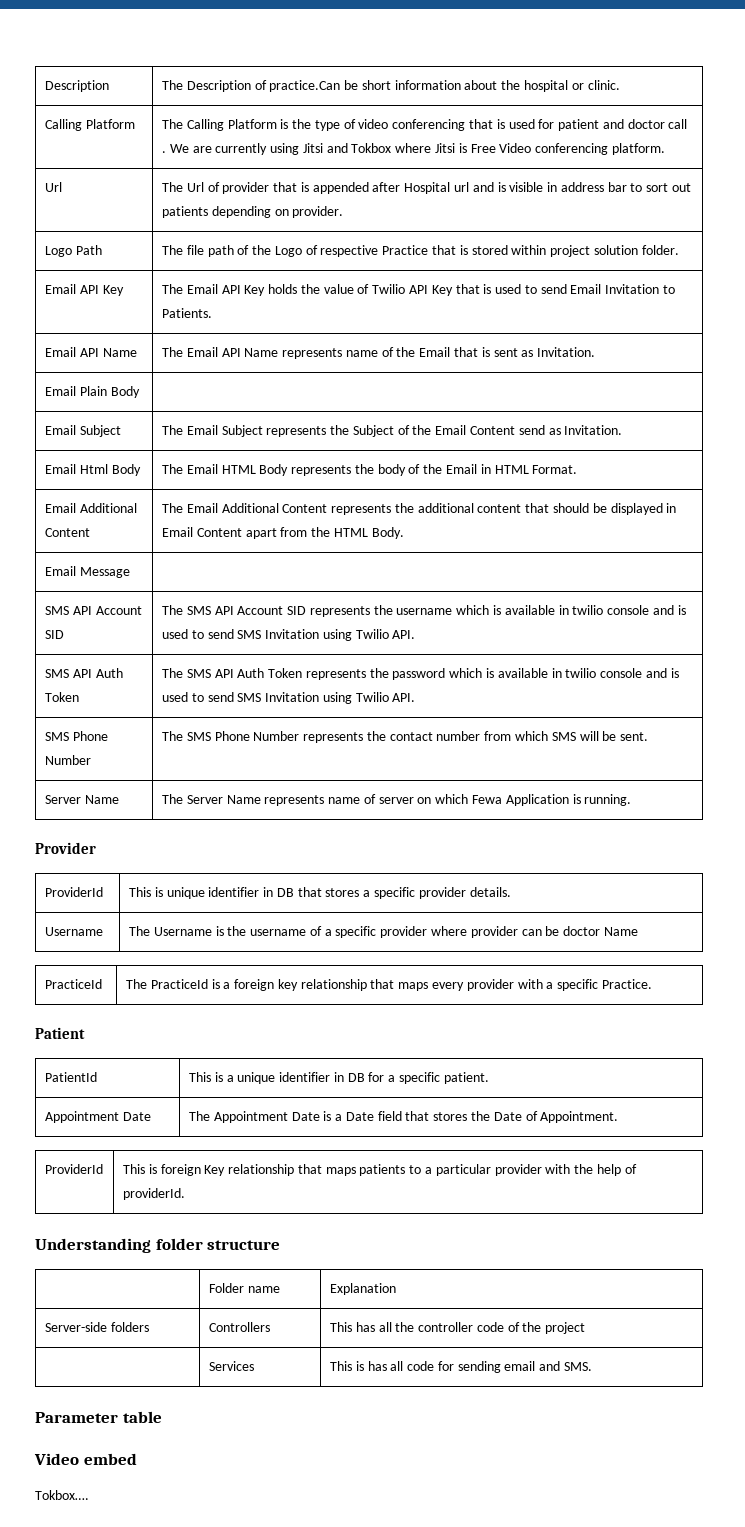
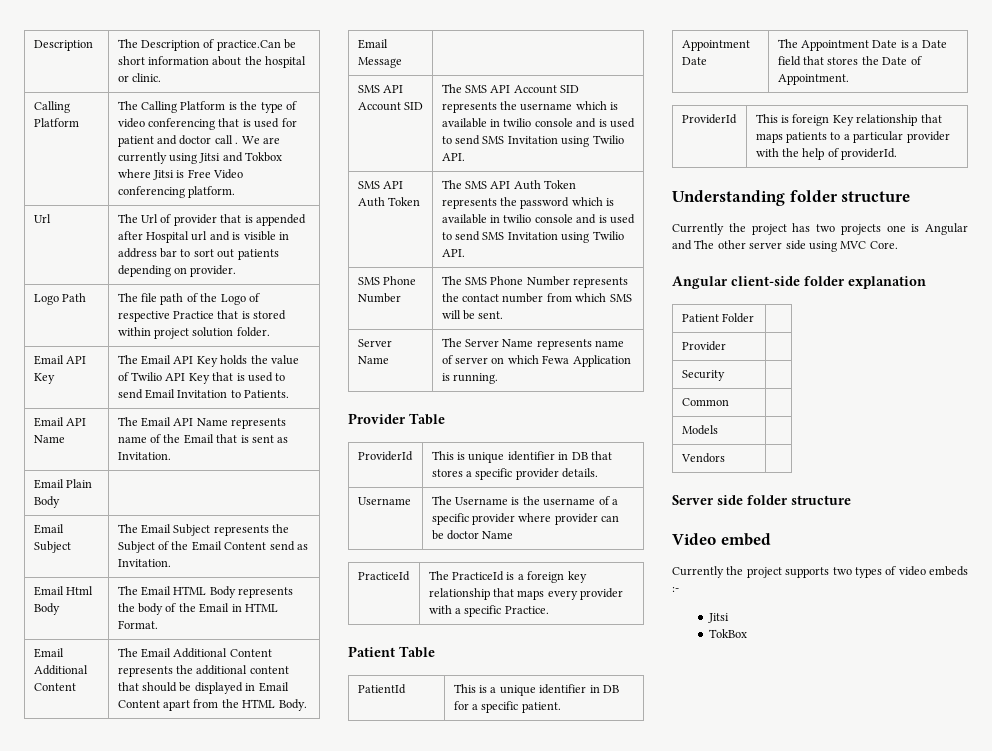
(96, 848) none -> [409,413,445,425] Table
(85, 1033) none -> [399,646,435,658] Table
[208,1283,280,1293] [329,1283,396,1295] [44,1322,149,1332] [208,1322,270,1332] [329,1322,586,1334] [208,1361,254,1371] [329,1361,593,1373] [35,1411,162,1423] [34,1453,137,1465] [35,1490,89,1500] // | Folder name | Explanation // Server-side folders | Controllers | This has all the controller code of the project // | Services | This is has all code for sending email and SMS. // Parameter table // Video embed // Tokbox…. -> [672,223,968,235] [672,240,898,252] [672,276,926,289] [681,313,755,323] [681,341,726,351] [681,370,725,381] [681,398,729,406] [681,425,718,435] [680,453,725,463] [672,495,851,505] [672,533,771,546] [672,566,968,578] [672,587,679,592] [707,613,729,623] [708,629,747,638] // Currently the project has two projects one is Angular and The other server side using MVC Core. // Angular client-side folder explanation // Patient Folder | // Provider | // Security | // Common | // Models | // Vendors | // Server side folder structure // Video embed // Currently the project supports two types of video embeds :- // Jitsi // TokBox

